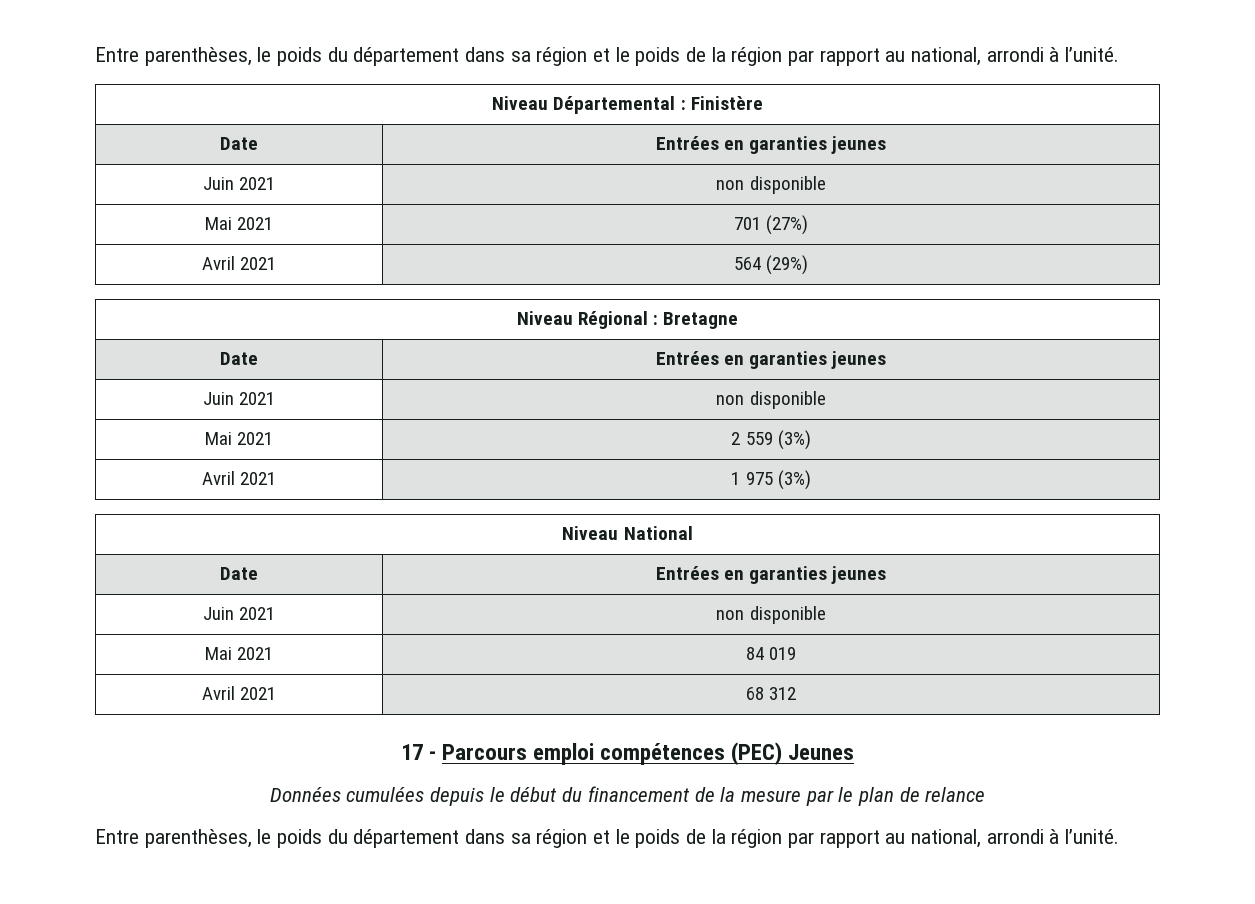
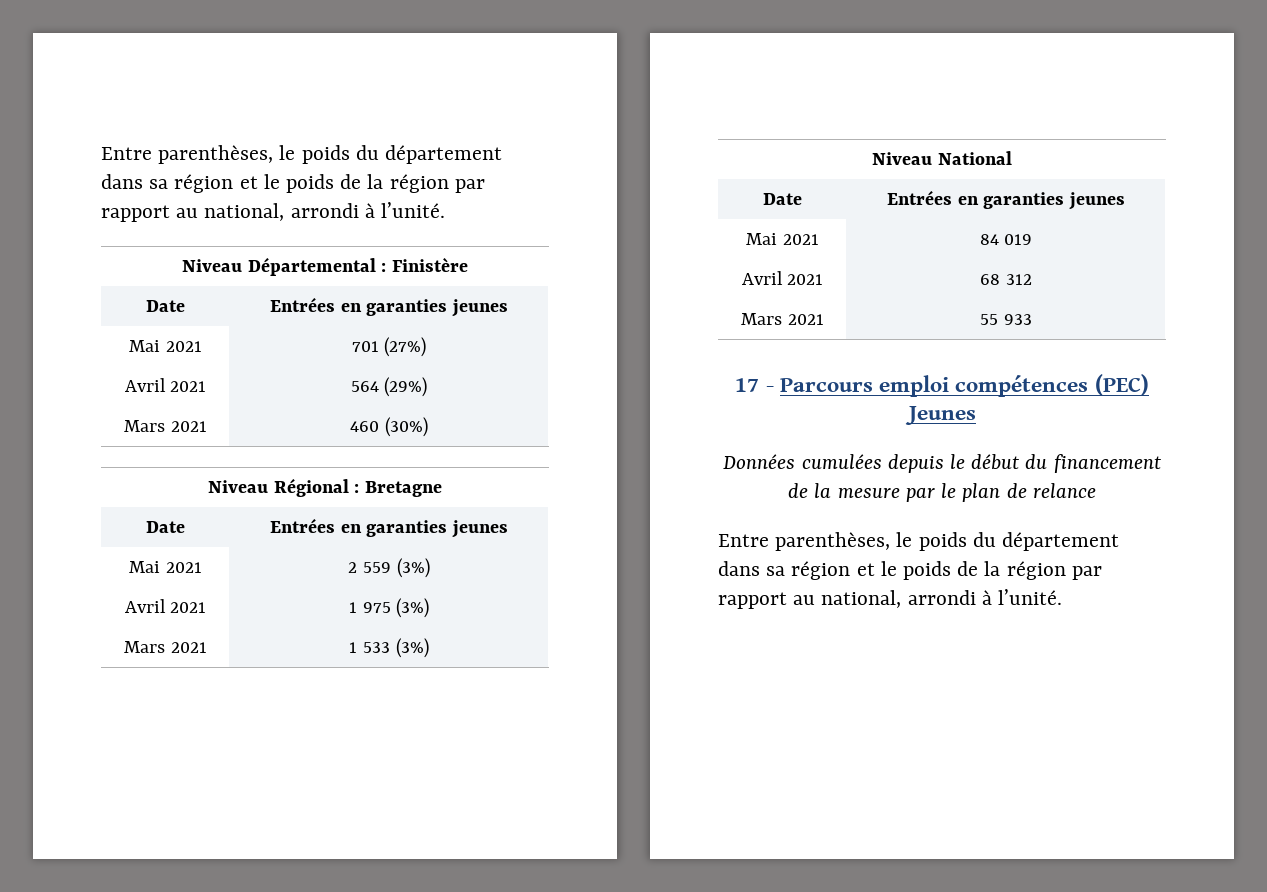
[202,177,276,190] [716,176,826,194] // Juin 2021 | non disponible -> (508, 308) none
(809, 265) none -> [124,420,207,432] [350,417,428,437] // Mars 2021 | 460 (30%)
[202,392,276,405] [716,391,826,409] // Juin 2021 | non disponible -> (508, 529) none
(811, 480) none -> [124,641,207,653] [349,638,429,658] // Mars 2021 | 1 533 (3%)
[202,607,276,620] [716,606,826,624] // Juin 2021 | non disponible -> (1125, 201) none
(797, 693) none -> [741,313,824,325] [980,314,1032,325] // Mars 2021 | 55 933

